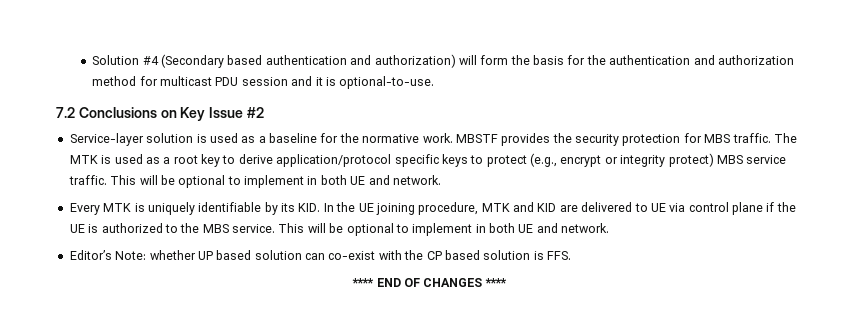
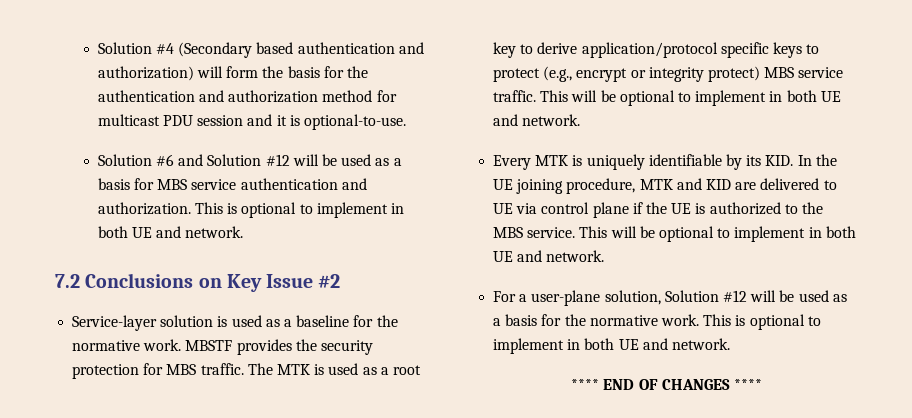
(435, 82) none -> [97,154,402,166] [97,178,367,190] [97,202,404,218] [97,226,244,238] // Solution #6 and Solution #12 will be used as a basis for MBS service authentication and authorization. This is optional to implement in both UE and network.
[69,250,571,260] Editor’s Note: whether UP based solution can co-exist with the CP based solution is FFS. -> [493,290,847,306] [493,314,821,330] [493,338,730,354] For a user-plane solution, Solution #12 will be used as a basis for the normative work. This is optional to implement in both UE and network.

